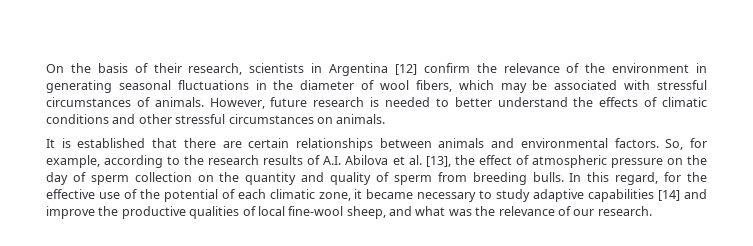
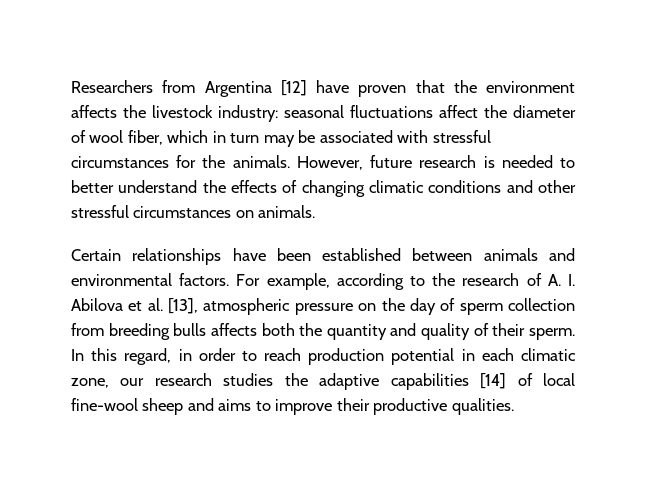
[46,63,707,76] [46,80,112,93] On the basis of their research, scientists in Argentina [12] confirm the relevance of the environment in generating -> [71,80,575,97] [71,105,278,122] Researchers from Argentina [12] have proven that the environment affects the livestock industry:
[255,80,267,90] in -> [439,105,478,118] affect
[415,80,494,92] fibers, which -> [127,130,260,145] fiber, which in turn
[136,97,150,107] of -> [176,155,226,168] for the
(658, 102) none -> [301,180,365,197] changing
[46,138,373,151] It is established that there are certain relationships -> [71,248,402,265] Certain relationships have been established
[665,138,707,150] So, for -> [236,274,261,286] For
[263,155,342,165] results of A.I. -> [526,273,575,286] of A. I.
[454,155,529,165] the effect of -> (199, 306) none
[197,175,214,182] on -> [71,323,295,340] from breeding bulls affects both
[393,172,708,185] [46,189,708,202] [46,206,652,219] sperm from breeding bulls. In this regard, for the effective use of the potential of each climatic zone, it became necessary to study adaptive capabilities [14] and improve the productive qualities of local fine-wool sheep, and what was the relevance of our research. -> [492,323,575,340] [71,348,576,365] [71,373,576,390] [71,398,514,415] their sperm. In this regard, in order to reach production potential in each climatic zone, our research studies the adaptive capabilities [14] of local fine-wool sheep and aims to improve their productive qualities.

